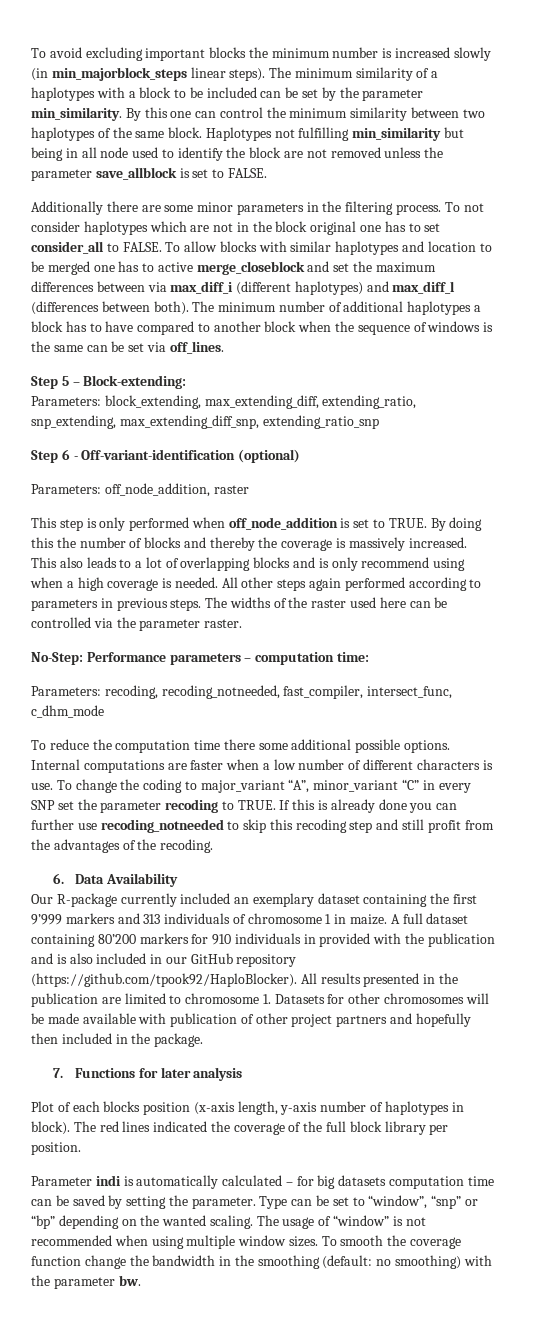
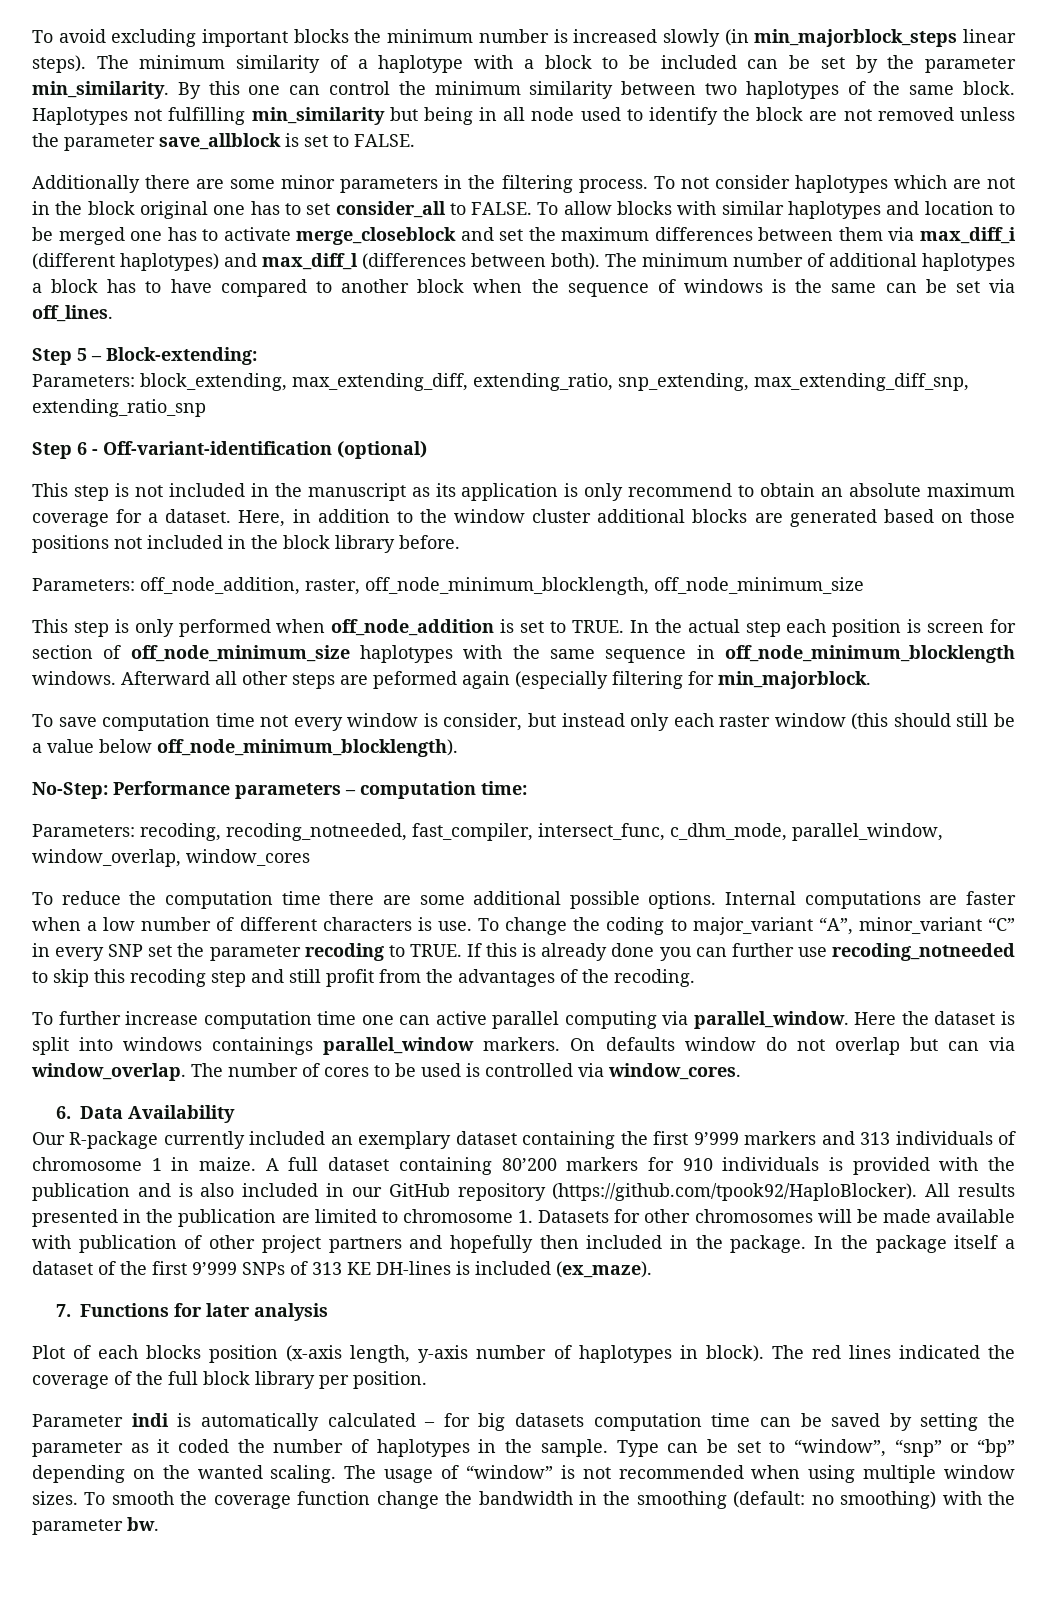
[31,87,95,101] haplotypes -> [378,55,464,73] haplotype
[157,262,193,272] active -> [223,227,291,241] activate
(145, 286) none -> [838,227,883,241] them
(301, 456) none -> [32,483,1016,501] [32,509,1016,527] [32,535,460,553] // This step is not included in the manuscript as its application is only recommend to obtain an absolute maximum coverage for a dataset. Here, in addition to the window cluster additional blocks are generated based on those positions not included in the block library before.
[213,485,249,494] raster -> [305,577,864,595] raster, off_node_minimum_blocklength, off_node_minimum_size
[430,517,483,531] [31,537,467,551] [31,557,466,571] [30,577,482,591] [31,597,448,611] [31,617,243,631] By doing this the number of blocks and thereby the coverage is massively increased. This also leads to a lot of overlapping blocks and is only recommend using when a high coverage is needed. All other steps again performed according to parameters in previous steps. The widths of the raster used here can be controlled via the parameter raster. -> [629,619,1017,637] [32,645,1015,663] [32,671,871,689] [32,713,1015,731] [32,739,458,757] In the actual step each position is screen for section of off_node_minimum_size haplotypes with the same sequence in off_node_minimum_blocklength windows. Afterward all other steps are peformed again (especially filtering for min_majorblock. // To save computation time not every window is consider, but instead only each raster window (this should still be a value below off_node_minimum_blocklength).
[31,705,104,718] c_dhm_mode -> [670,823,943,841] [32,849,310,867] c_dhm_mode, parallel_window, window_overlap, window_cores
(255, 744) none -> [382,895,411,905] are
(214, 846) none -> [32,1011,1015,1029] [32,1037,1015,1055] [31,1063,741,1081] // To further increase computation time one can active parallel computing via parallel_window. Here the dataset is split into windows containings parallel_window markers. On defaults window do not overlap but can via window_overlap. The number of cores to be used is controlled via window_cores.
[303,934,316,944] in -> [828,1157,843,1171] is
(204, 1040) none -> [814,1235,1016,1253] [32,1261,652,1278] In the package itself a dataset of the first 9’999 SNPs of 313 KE DH-lines is included (ex_maze).
[191,1197,256,1209] parameter. -> [32,1439,608,1457] parameter as it coded the number of haplotypes in the sample.

